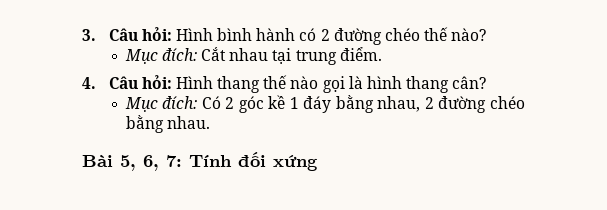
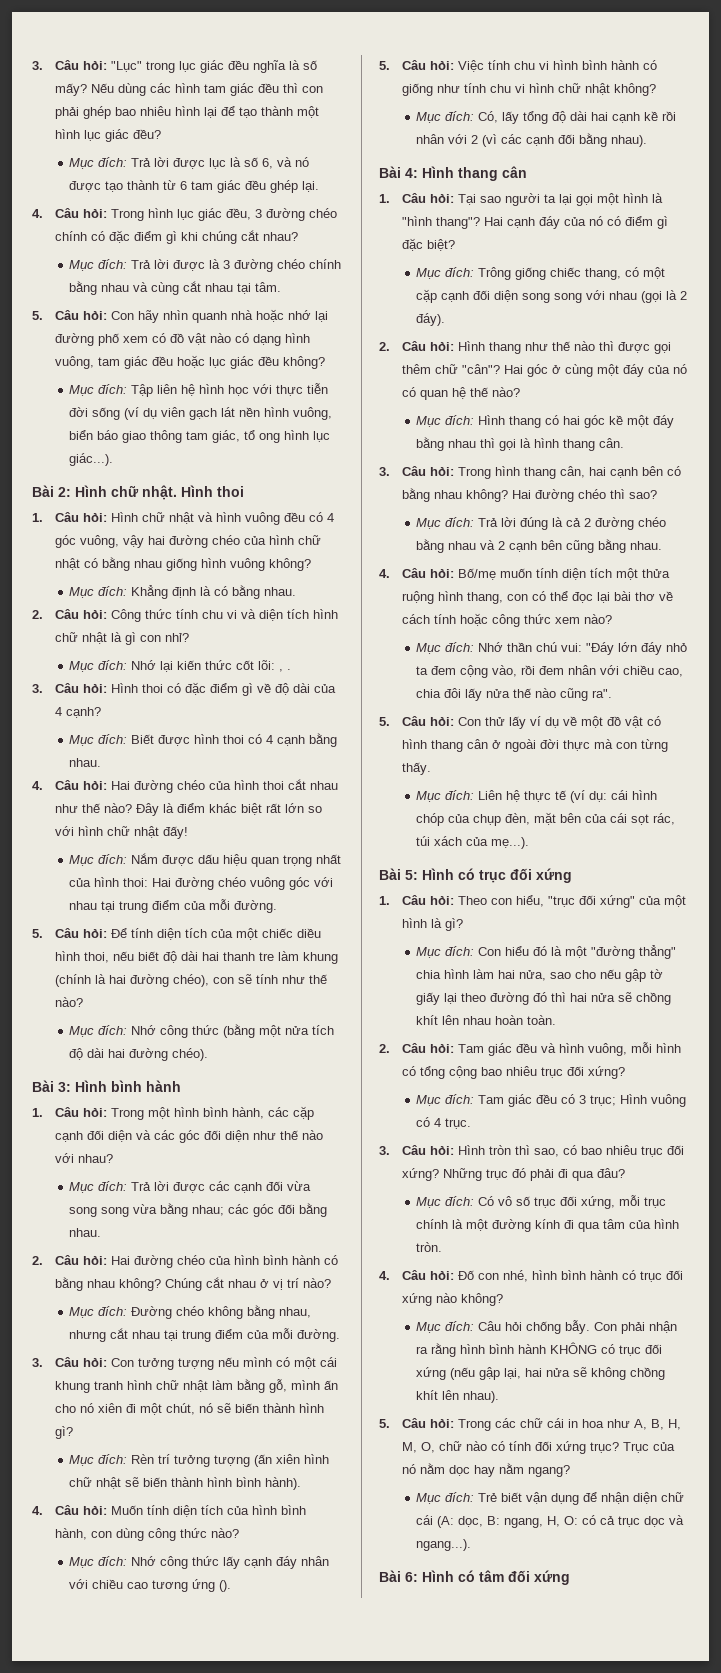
[82,27,487,45] [124,47,382,65] [82,77,96,89] 3. Câu hỏi: Hình bình hành có 2 đường chéo thế nào? // Mục đích: Cắt nhau tại trung điểm. // 4. -> [32,60,318,73] [55,83,324,96] [55,106,320,119] [55,129,162,142] [69,157,310,169] [69,180,320,193] [32,208,338,221] [55,230,299,244] [69,259,342,272] [69,281,282,295] [32,309,329,323] [55,333,311,346] [55,355,326,369] [69,383,329,397] [69,407,333,420] [69,430,331,443] [69,453,114,466] [32,485,244,500] [32,512,335,525] [55,535,322,548] [55,557,312,571] [69,585,297,599] [32,609,339,622] [55,632,190,645] [69,660,292,672] [32,682,337,696] [55,707,102,718] [69,733,338,747] [69,758,102,767] [32,779,339,793] [55,803,323,816] [55,826,189,839] [69,853,342,867] [69,877,334,890] [69,899,278,913] [32,928,322,940] [55,951,339,964] [55,974,329,987] [55,997,84,1007] [69,1024,335,1038] [69,1048,209,1061] [32,1080,181,1092] [32,1106,315,1120] [55,1130,324,1143] [55,1153,114,1163] [69,1181,312,1193] [69,1203,328,1217] [69,1228,102,1237] [32,1255,339,1268] [55,1277,332,1291] [69,1305,312,1319] [69,1328,341,1342] [32,1357,338,1370] [55,1379,339,1393] [55,1403,325,1415] [55,1426,74,1439] [69,1454,330,1467] [69,1477,302,1490] [32,1505,307,1517] [55,1528,240,1541] [69,1556,330,1569] [69,1579,232,1592] [379,60,658,72] [402,83,657,96] [416,111,677,124] [416,133,648,147] [379,166,527,181] [379,193,664,206] [402,216,669,229] [402,238,456,251] [416,267,666,280] [416,289,688,303] [416,313,446,326] [379,342,390,351] 3. Câu hỏi: "Lục" trong lục giác đều nghĩa là số mấy? Nếu dùng các hình tam giác đều thì con phải ghép bao nhiêu hình lại để tạo thành một hình lục giác đều? // Mục đích: Trả lời được lục là số 6, và nó được tạo thành từ 6 tam giác đều ghép lại. // 4. Câu hỏi: Trong hình lục giác đều, 3 đường chéo chính có đặc điểm gì khi chúng cắt nhau? // Mục đích: Trả lời được là 3 đường chéo chính bằng nhau và cùng cắt nhau tại tâm. // 5. Câu hỏi: Con hãy nhìn quanh nhà hoặc nhớ lại đường phố xem có đồ vật nào có dạng hình vuông, tam giác đều hoặc lục giác đều không? // Mục đích: Tập liên hệ hình học với thực tiễn đời sống (ví dụ viên gạch lát nền hình vuông, biển báo giao thông tam giác, tổ ong hình lục giác...). // Bài 2: Hình chữ nhật. Hình thoi // 1. Câu hỏi: Hình chữ nhật và hình vuông đều có 4 góc vuông, vậy hai đường chéo của hình chữ nhật có bằng nhau giống hình vuông không? // Mục đích: Khẳng định là có bằng nhau. // 2. Câu hỏi: Công thức tính chu vi và diện tích hình chữ nhật là gì con nhỉ? // Mục đích: Nhớ lại kiến thức cốt lõi: , . // 3. Câu hỏi: Hình thoi có đặc điểm gì về độ dài của 4 cạnh? // Mục đích: Biết được hình thoi có 4 cạnh bằng nhau. // 4. Câu hỏi: Hai đường chéo của hình thoi cắt nhau như thế nào? Đây là điểm khác biệt rất lớn so với hình chữ nhật đấy! // Mục đích: Nắm được dấu hiệu quan trọng nhất của hình thoi: Hai đường chéo vuông góc với nhau tại trung điểm của mỗi đường. // 5. Câu hỏi: Để tính diện tích của một chiếc diều hình thoi, nếu biết độ dài hai thanh tre làm khung (chính là hai đường chéo), con sẽ tính như thế nào? // Mục đích: Nhớ công thức (bằng một nửa tích độ dài hai đường chéo). // Bài 3: Hình bình hành // 1. Câu hỏi: Trong một hình bình hành, các cặp cạnh đối diện và các góc đối diện như thế nào với nhau? // Mục đích: Trả lời được các cạnh đối vừa song song vừa bằng nhau; các góc đối bằng nhau. // 2. Câu hỏi: Hai đường chéo của hình bình hành có bằng nhau không? Chúng cắt nhau ở vị trí nào? // Mục đích: Đường chéo không bằng nhau, nhưng cắt nhau tại trung điểm của mỗi đường. // 3. Câu hỏi: Con tưởng tượng nếu mình có một cái khung tranh hình chữ nhật làm bằng gỗ, mình ấn cho nó xiên đi một chút, nó sẽ biến thành hình gì? // Mục đích: Rèn trí tưởng tượng (ấn xiên hình chữ nhật sẽ biến thành hình bình hành). // 4. Câu hỏi: Muốn tính diện tích của hình bình hành, con dùng công thức nào? // Mục đích: Nhớ công thức lấy cạnh đáy nhân với chiều cao tương ứng (). // 5. Câu hỏi: Việc tính chu vi hình bình hành có giống như tính chu vi hình chữ nhật không? // Mục đích: Có, lấy tổng độ dài hai cạnh kề rồi nhân với 2 (vì các cạnh đối bằng nhau). // Bài 4: Hình thang cân // 1. Câu hỏi: Tại sao người ta lại gọi một hình là "hình thang"? Hai cạnh đáy của nó có điểm gì đặc biệt? // Mục đích: Trông giống chiếc thang, có một cặp cạnh đối diện song song với nhau (gọi là 2 đáy). // 2.
[263,75,487,93] [124,95,525,113] [125,115,210,133] [82,154,232,171] thế nào gọi là hình thang cân? // Mục đích: Có 2 góc kề 1 đáy bằng nhau, 2 đường chéo bằng nhau. // Bài 5, 6, 7: Tính -> [525,341,672,354] [402,364,688,377] [402,387,521,400] [416,415,675,428] [416,437,625,451] [379,466,682,479] [402,488,658,502] [416,517,667,530] [416,539,663,553] [379,568,671,580] [402,591,674,604] [402,613,613,627] [416,642,688,655] [416,665,684,678] [416,688,613,701] [379,716,662,729] [402,739,669,752] [402,762,432,775] [416,790,658,803] [416,812,676,826] [416,836,530,849] [379,868,572,883] [379,895,687,908] [402,918,464,931] [416,945,677,959] [416,969,664,982] [416,992,672,1005] [416,1015,557,1025] [379,1042,682,1056] [402,1066,626,1079] [416,1094,687,1107] [416,1117,472,1129] [379,1145,685,1157] [402,1168,626,1181] [416,1195,667,1209] [416,1219,680,1232] [416,1242,443,1252] [379,1270,684,1282] [402,1293,504,1306] [416,1320,678,1334] [416,1342,663,1357] [416,1367,666,1380] [416,1390,500,1403] [379,1418,682,1431] [402,1441,676,1454] [402,1463,571,1477] [416,1492,685,1505] [416,1515,685,1528] [416,1539,472,1551] [379,1570,504,1582] như thế nào thì được gọi thêm chữ "cân"? Hai góc ở cùng một đáy của nó có quan hệ thế nào? // Mục đích: Hình thang có hai góc kề một đáy bằng nhau thì gọi là hình thang cân. // 3. Câu hỏi: Trong hình thang cân, hai cạnh bên có bằng nhau không? Hai đường chéo thì sao? // Mục đích: Trả lời đúng là cả 2 đường chéo bằng nhau và 2 cạnh bên cũng bằng nhau. // 4. Câu hỏi: Bố/mẹ muốn tính diện tích một thửa ruộng hình thang, con có thể đọc lại bài thơ về cách tính hoặc công thức xem nào? // Mục đích: Nhớ thần chú vui: "Đáy lớn đáy nhỏ ta đem cộng vào, rồi đem nhân với chiều cao, chia đôi lấy nửa thế nào cũng ra". // 5. Câu hỏi: Con thử lấy ví dụ về một đồ vật có hình thang cân ở ngoài đời thực mà con từng thấy. // Mục đích: Liên hệ thực tế (ví dụ: cái hình chóp của chụp đèn, mặt bên của cái sọt rác, túi xách của mẹ...). // Bài 5: Hình có trục đối xứng // 1. Câu hỏi: Theo con hiểu, "trục đối xứng" của một hình là gì? // Mục đích: Con hiểu đó là một "đường thẳng" chia hình làm hai nửa, sao cho nếu gập tờ giấy lại theo đường đó thì hai nửa sẽ chồng khít lên nhau hoàn toàn. // 2. Câu hỏi: Tam giác đều và hình vuông, mỗi hình có tổng cộng bao nhiêu trục đối xứng? // Mục đích: Tam giác đều có 3 trục; Hình vuông có 4 trục. // 3. Câu hỏi: Hình tròn thì sao, có bao nhiêu trục đối xứng? Những trục đó phải đi qua đâu? // Mục đích: Có vô số trục đối xứng, mỗi trục chính là một đường kính đi qua tâm của hình tròn. // 4. Câu hỏi: Đố con nhé, hình bình hành có trục đối xứng nào không? // Mục đích: Câu hỏi chống bẫy. Con phải nhận ra rằng hình bình hành KHÔNG có trục đối xứng (nếu gập lại, hai nửa sẽ không chồng khít lên nhau). // 5. Câu hỏi: Trong các chữ cái in hoa như A, B, H, M, O, chữ nào có tính đối xứng trục? Trục của nó nằm dọc hay nằm ngang? // Mục đích: Trẻ biết vận dụng để nhận diện chữ cái (A: dọc, B: ngang, H, O: có cả trục dọc và ngang...). // Bài 6: Hình có tâm

